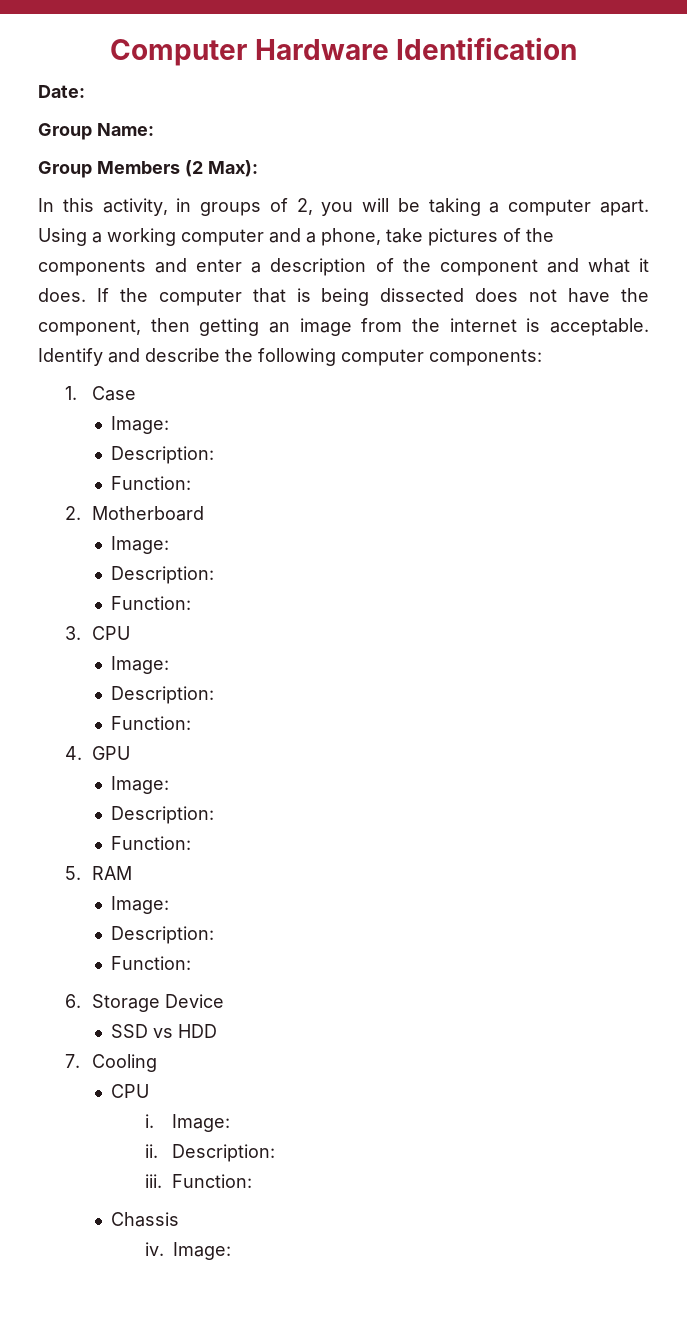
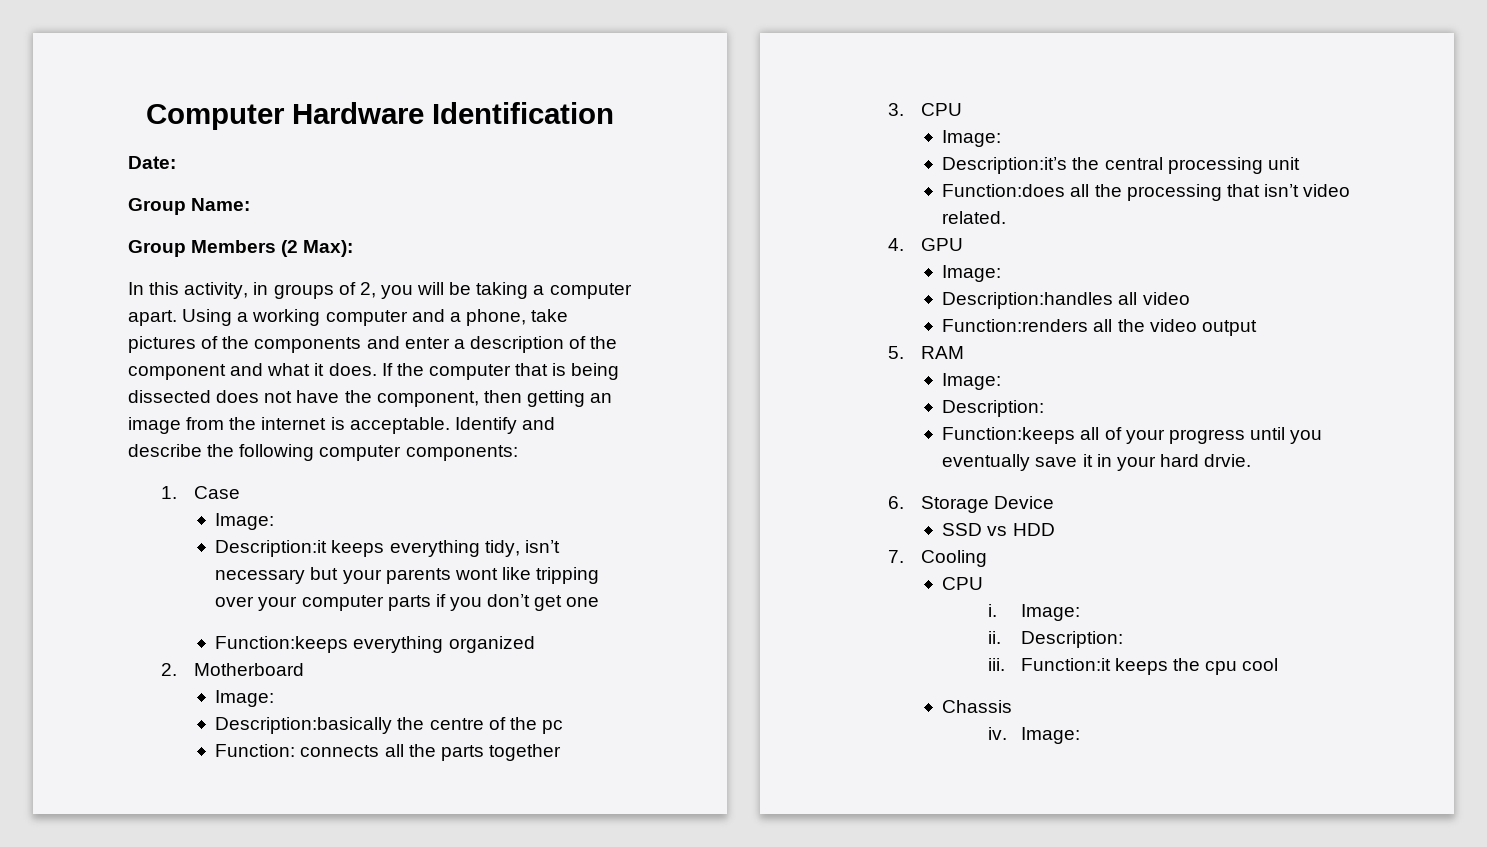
[111,446,215,464] [111,476,192,490] [64,506,204,521] [111,536,170,554] [111,566,215,584] [111,596,192,610] [64,626,130,640] [111,656,170,674] [111,686,215,704] [111,716,192,730] [64,746,130,760] [111,776,170,794] [111,806,215,824] [111,836,192,850] [64,866,132,880] [111,896,170,914] [111,926,215,944] [111,956,192,970] Description: // Function: // 2. Motherboard // Image: // Description: // Function: // 3. CPU // Image: // Description: // Function: // 4. GPU // Image: // Description: // Function: // 5. RAM // Image: // Description: // Function: -> [215,540,560,557] [215,567,600,584] [215,594,600,611] [215,636,535,653] [161,663,305,676] [215,690,275,707] [215,717,563,734] [215,744,561,761] [888,103,963,116] [942,130,1002,147] [942,157,1300,174] [942,184,1351,201] [942,211,1007,224] [888,238,964,251] [942,265,1002,282] [942,292,1190,309] [942,319,1257,336] [888,346,965,359] [942,373,1002,390] [942,400,1045,417] [942,427,1323,444] [942,454,1252,471] Description:it keeps everything tidy, isn’t necessary but your parents wont like tripping over your computer parts if you don’t get one // Function:keeps everything organized // 2. Motherboard // Image: // Description:basically the centre of the pc // Function: connects all the parts together // 3. CPU // Image: // Description:it’s the central processing unit // Function:does all the processing that isn’t video related. // 4. GPU // Image: // Description:handles all video // Function:renders all the video output // 5. RAM // Image: // Description: // Function:keeps all of your progress until you eventually save it in your hard drvie.
[171,1174,252,1188] Function: -> [1020,658,1279,675] Function:it keeps the cpu cool

